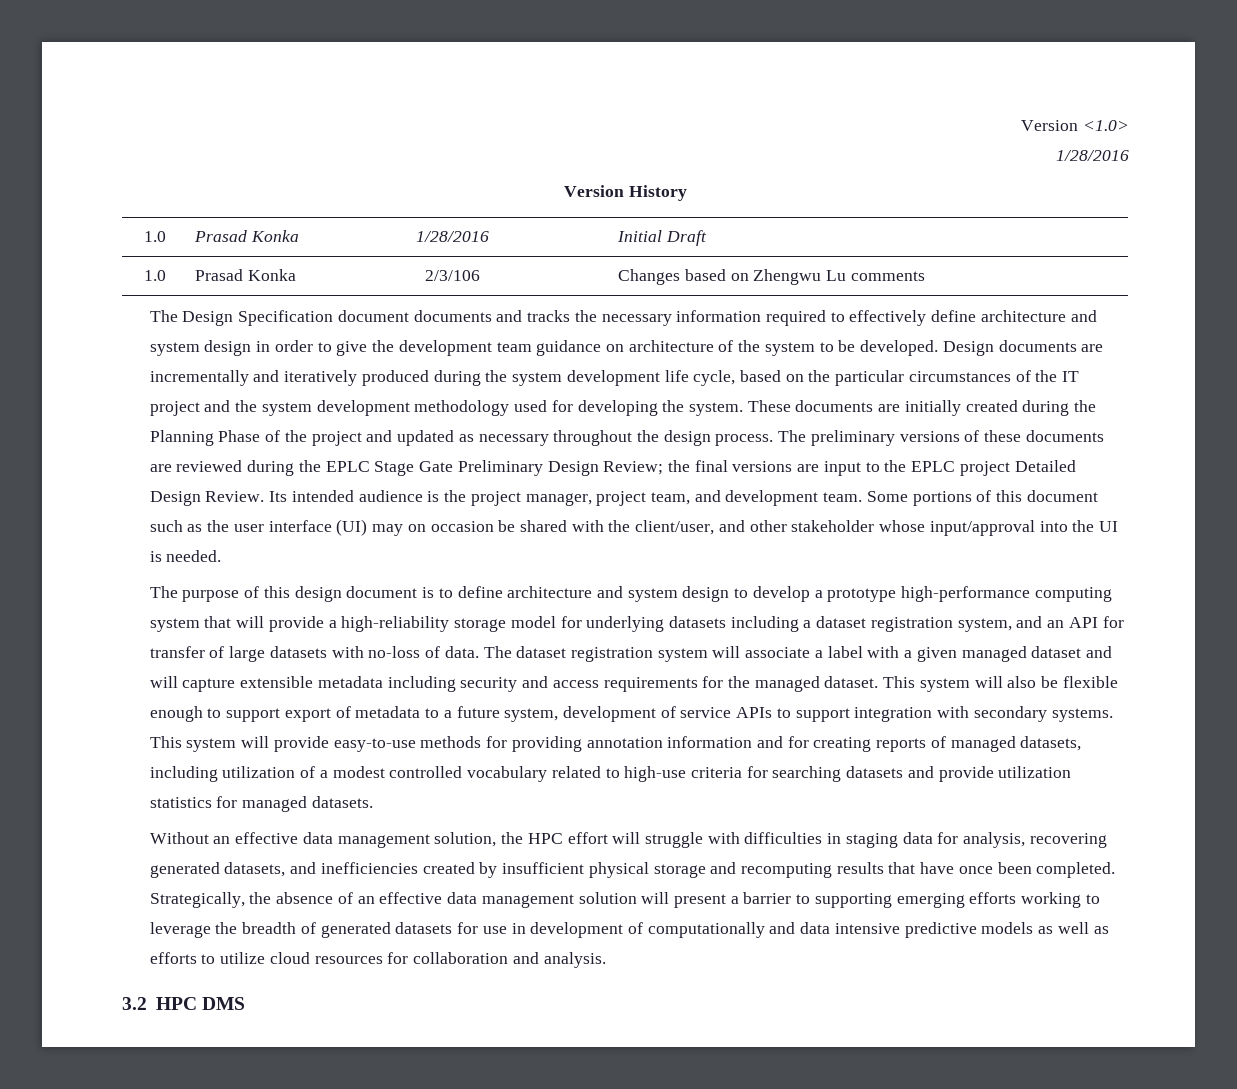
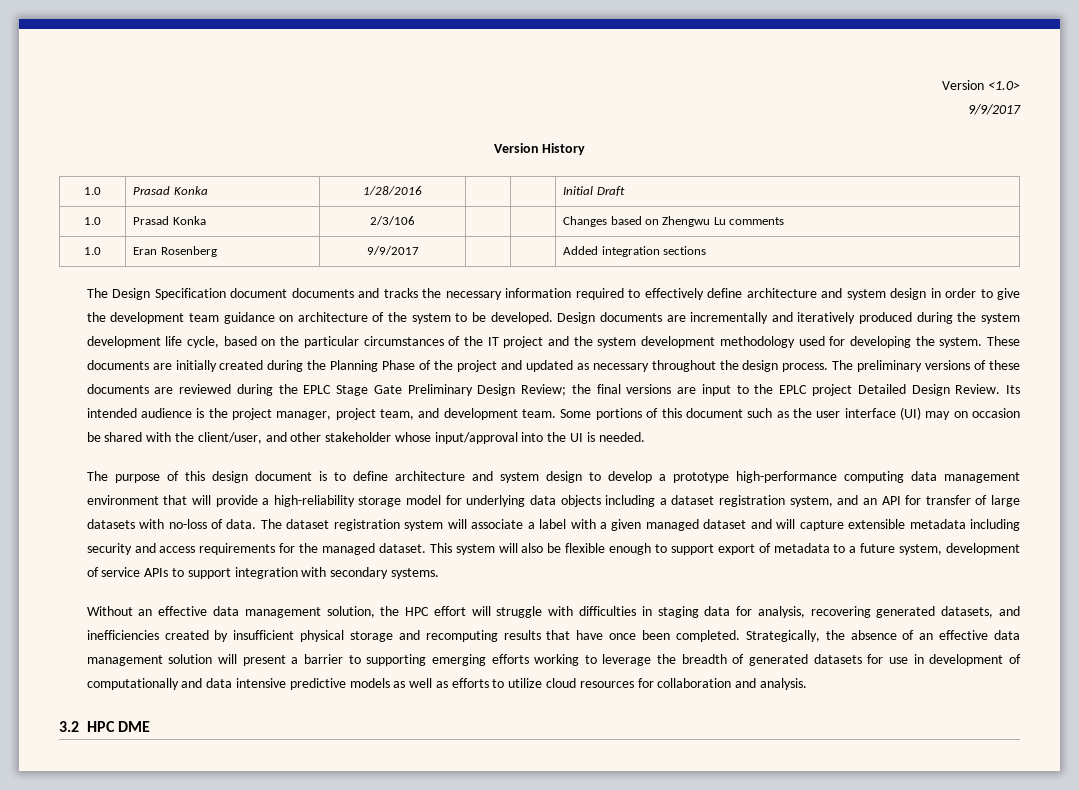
[1056,150,1129,161] 1/28/2016 -> [968,104,1021,115] 9/9/2017
(925, 276) none -> [84,247,101,255] [133,246,217,257] [366,246,419,255] [563,246,707,257] // 1.0 | Eran Rosenberg | 9/9/2017 | | | Added integration sections
[149,618,200,632] system -> [910,471,1020,483] [86,495,159,505] data management environment
[668,616,726,628] datasets -> [529,495,601,507] data objects
[149,736,1082,752] [149,766,1072,782] [149,796,373,812] This system will provide easy-to-use methods for providing annotation information and for creating reports of managed datasets, including utilization of a modest controlled vocabulary related to high-use criteria for searching datasets and provide utilization statistics for managed datasets. -> (439, 573) none
[202,997,246,1010] DMS -> [117,721,150,732] DME

